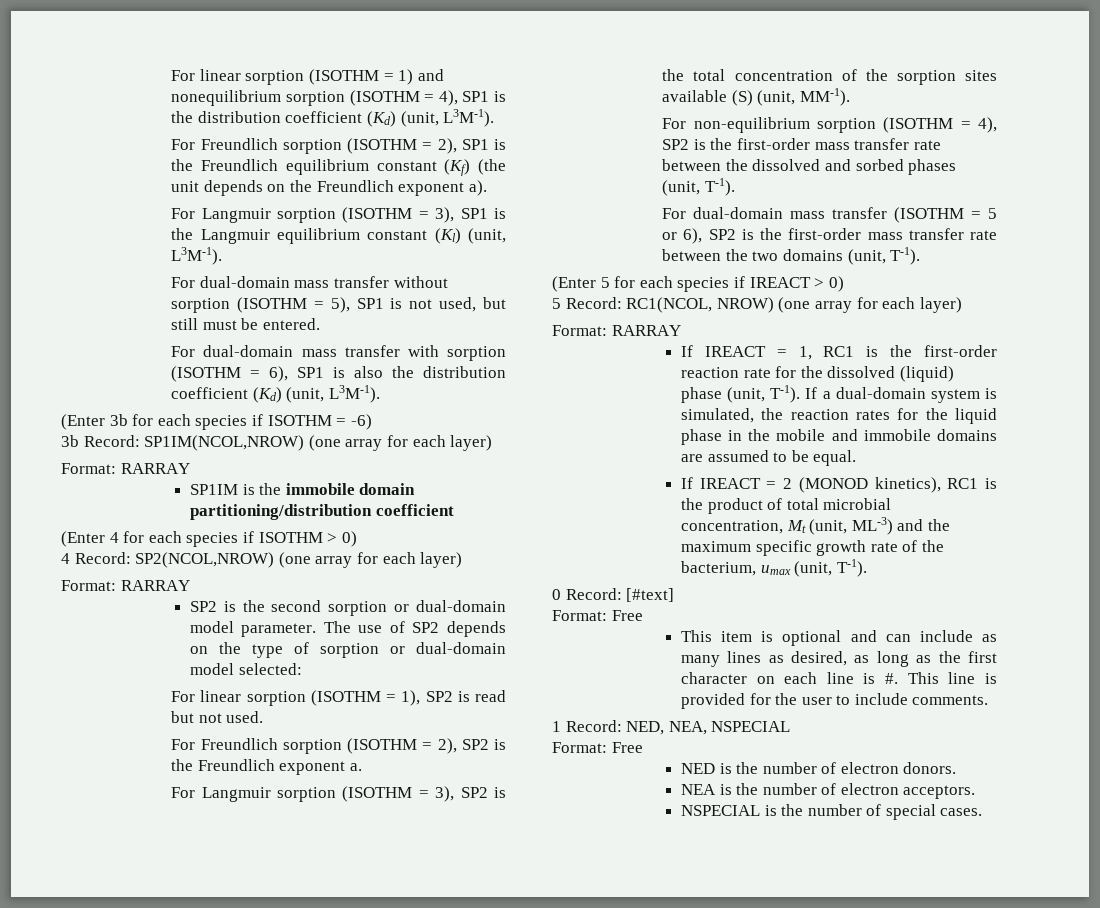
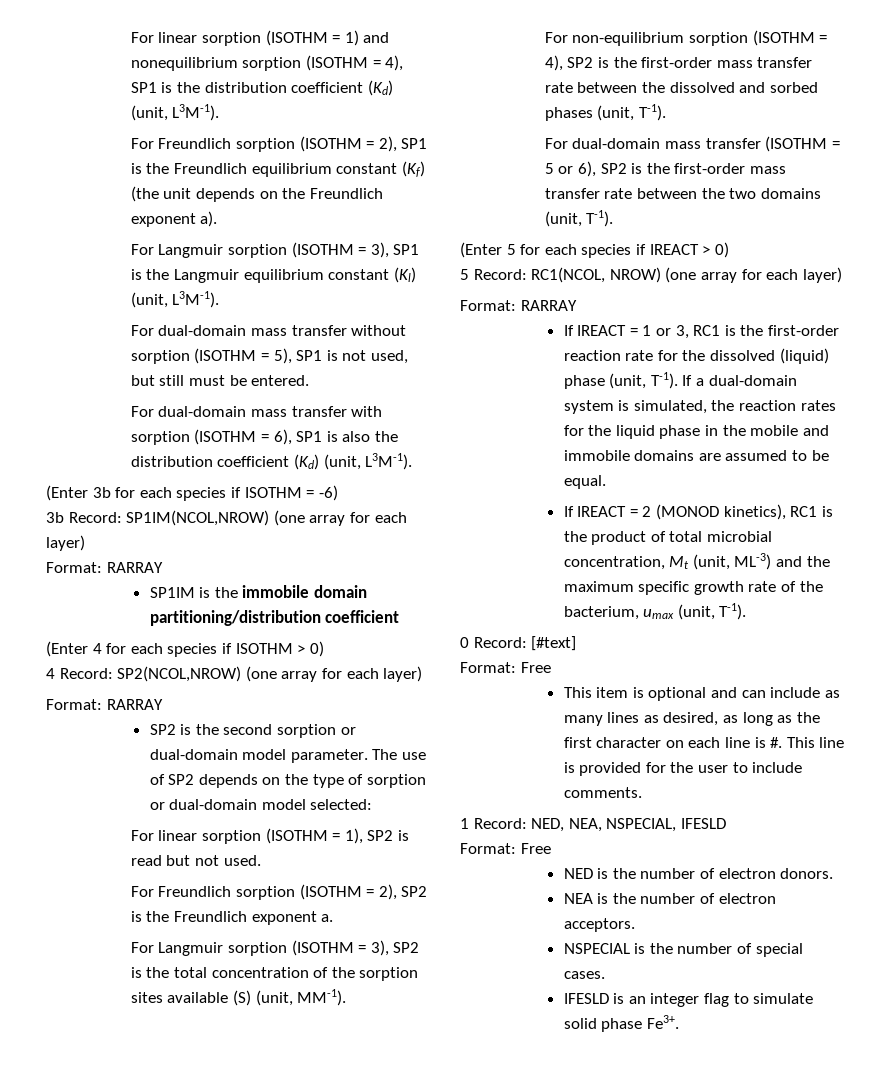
[798,346,812,360] 1, -> [642,325,689,339] 1 or 3,
[711,721,791,732] NSPECIAL -> [606,818,726,832] NSPECIAL, IFESLD
(983, 812) none -> [563,993,814,1007] [563,1015,679,1032] // IFESLD is an integer flag to simulate solid phase Fe3+.

